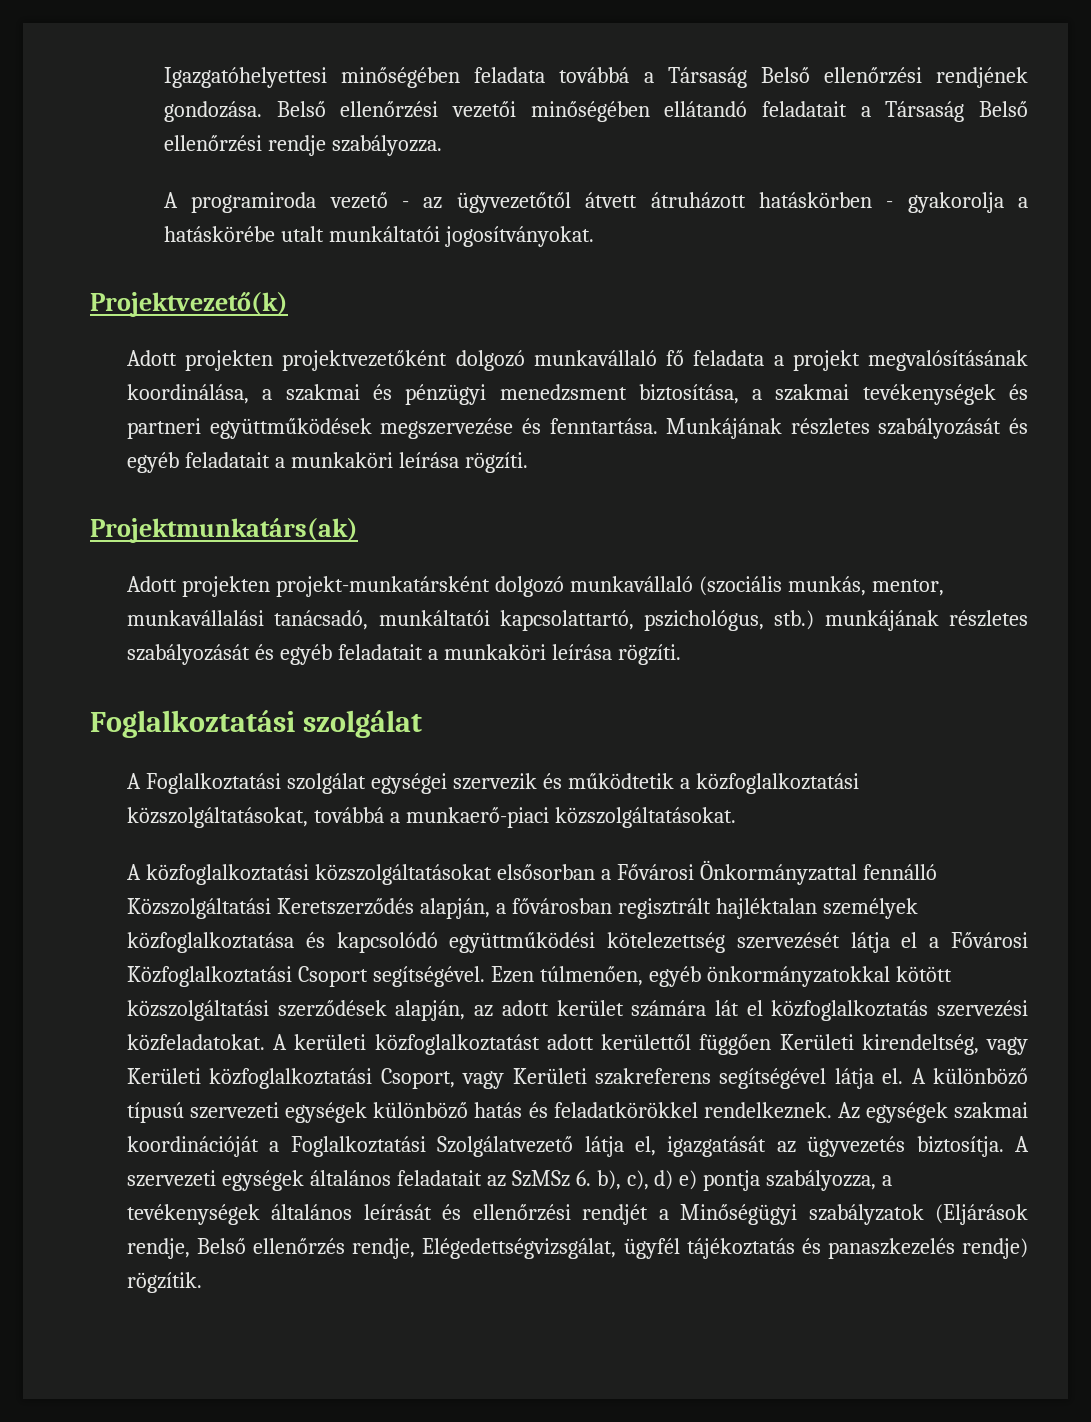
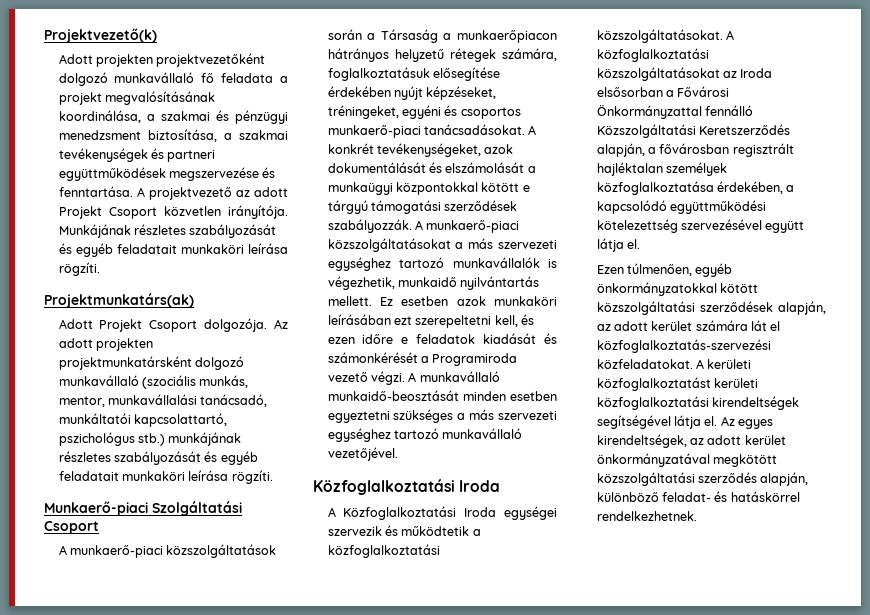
[164,67,1029,88] [164,101,1028,122] [164,135,442,156] [164,192,1028,213] [164,226,594,247] Igazgatóhelyettesi minőségében feladata továbbá a Társaság Belső ellenőrzési rendjének gondozása. Belső ellenőrzési vezetői minőségében ellátandó feladatait a Társaság Belső ellenőrzési rendje szabályozza. // A programiroda vezető - az ügyvezetőtől átvett átruházott hatáskörben - gyakorolja a hatáskörébe utalt munkáltatói jogosítványokat. // -> (44, 35) none
(658, 426) none -> [136,187,288,200] [58,205,288,219] A projektvezető az adott Projekt Csoport közvetlen irányítója.
[274,457,285,468] a -> (177, 249) none
[181,576,490,597] projekten projekt-munkatársként -> [99,318,288,332] [58,338,153,351] [58,356,192,370] Projekt Csoport dolgozója. Az adott projekten projektmunkatársként
[644,610,765,631] pszichológus, -> [58,432,135,446] pszichológus
[427,644,681,665] [90,710,422,738] [127,773,366,794] a munkaköri leírása rögzíti. // Foglalkoztatási szolgálat // A Foglalkoztatási szolgálat -> [121,470,273,484] [44,501,242,516] [44,521,99,534] [58,544,277,558] [327,29,557,43] [327,48,557,62] [327,67,500,81] [327,86,497,100] [327,105,521,119] [327,124,537,138] [327,143,514,157] [327,162,536,173] [327,182,530,195] [327,200,518,214] [327,219,520,233] [327,238,557,252] [327,257,557,271] [327,276,540,290] [327,296,557,306] [327,314,535,328] [327,333,557,344] [327,352,518,366] [327,371,500,385] [327,390,557,401] [327,409,557,423] [327,428,523,442] [327,447,398,461] [313,479,501,495] [327,506,497,520] munkaköri leírása rögzíti. // Munkaerő-piaci Szolgáltatási Csoport // A munkaerő-piaci közszolgáltatások során a Társaság a munkaerőpiacon hátrányos helyzetű rétegek számára, foglalkoztatásuk elősegítése érdekében nyújt képzéseket, tréningeket, egyéni és csoportos munkaerő-piaci tanácsadásokat. A konkrét tevékenységeket, azok dokumentálását és elszámolását a munkaügyi központokkal kötött e tárgyú támogatási szerződések szabályozzák. A munkaerő-piaci közszolgáltatásokat a más szervezeti egységhez tartozó munkavállalók is végezhetik, munkaidő nyilvántartás mellett. Ez esetben azok munkaköri leírásában ezt szerepeltetni kell, és ezen időre e feladatok kiadását és számonkérését a Programiroda vezető végzi. A munkavállaló munkaidő-beosztását minden esetben egyeztetni szükséges a más szervezeti egységhez tartozó munkavállaló vezetőjével. // Közfoglalkoztatási Iroda // A Közfoglalkoztatási Iroda
[127,807,549,828] közszolgáltatásokat, továbbá a munkaerő-piaci -> (440, 551) none
(736, 817) // -> (723, 36) none
(492, 874) none -> [722,68,773,78] az Iroda
[305,932,325,948] és -> [716,181,795,194] érdekében, a
[736,932,1028,953] [127,966,485,987] szervezését látja el a Fővárosi Közfoglalkoztatási Csoport segítségével. -> [680,219,805,233] [596,238,640,252] szervezésével együtt látja el. //
[771,1000,1028,1021] közfoglalkoztatás szervezési -> [596,339,771,353] közfoglalkoztatás-szervezési
[546,1034,1028,1055] [127,1068,1029,1089] [127,1102,1028,1123] [127,1136,1030,1157] [127,1170,893,1191] [127,1204,1028,1225] [127,1238,1029,1259] [127,1272,203,1293] adott kerülettől függően Kerületi kirendeltség, vagy Kerületi közfoglalkoztatási Csoport, vagy Kerületi szakreferens segítségével látja el. A különböző típusú szervezeti egységek különböző hatás és feladatkörökkel rendelkeznek. Az egységek szakmai koordinációját a Foglalkoztatási Szolgálatvezető látja el, igazgatását az ügyvezetés biztosítja. A szervezeti egységek általános feladatait az SzMSz 6. b), c), d) e) pontja szabályozza, a tevékenységek általános leírását és ellenőrzési rendjét a Minőségügyi szabályzatok (Eljárások rendje, Belső ellenőrzés rendje, Elégedettségvizsgálat, ügyfél tájékoztatás és panaszkezelés rendje) rögzítik. -> [713,378,758,388] [596,396,799,410] [596,415,774,429] [596,434,786,448] [596,453,777,467] [596,472,809,486] [596,491,800,502] [596,511,697,521] kerületi közfoglalkoztatási kirendeltségek segítségével látja el. Az egyes kirendeltségek, az adott kerület önkormányzatával megkötött közszolgáltatási szerződés alapján, különböző feladat- és hatáskörrel rendelkezhetnek.

